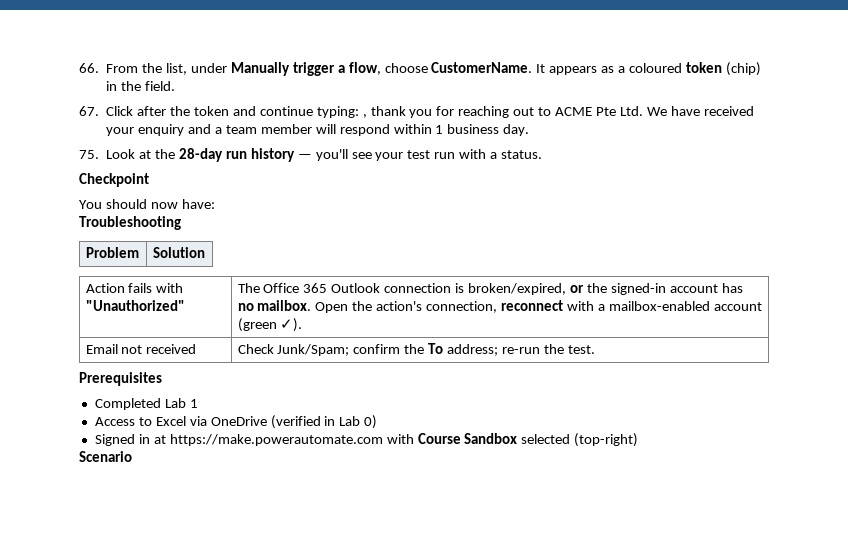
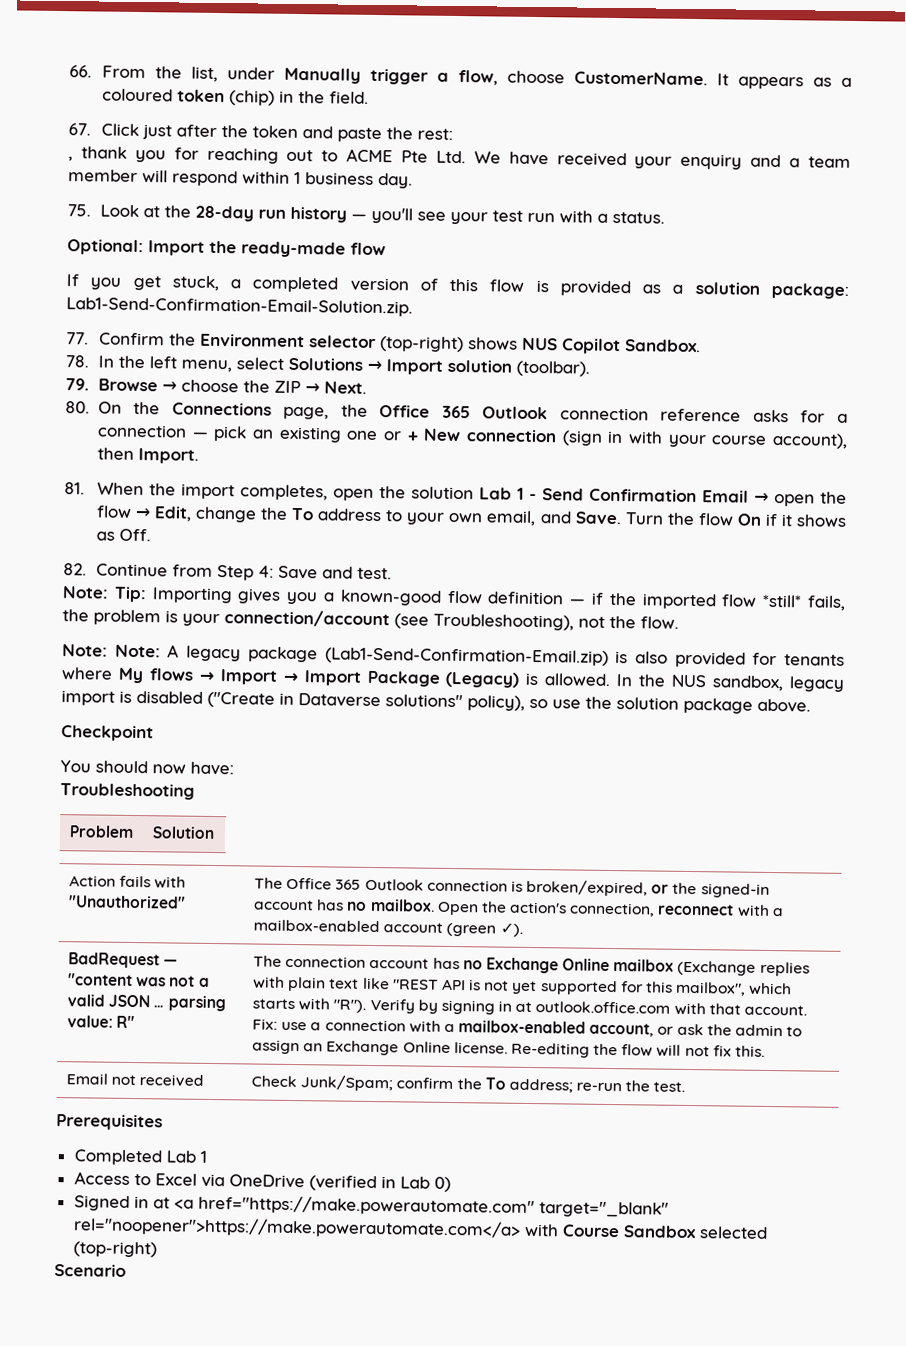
(134, 111) none -> [141,124,172,140] just
[259,106,359,118] continue typing: -> [336,127,453,143] paste the rest: //
(543, 154) none -> [67,239,386,258] [66,274,849,299] [66,297,413,317] [66,332,701,355] [65,355,590,377] [65,378,367,394] [65,401,849,423] [96,424,848,449] [96,447,199,464] [64,482,848,507] [95,505,847,527] [95,528,151,542] [63,563,392,581] [62,586,845,611] [62,609,679,631] [62,644,846,668] [61,667,844,692] [61,690,811,714] // Optional: Import the ready-made flow // If you get stuck, a completed version of this flow is provided as a solution package: Lab1-Send-Confirmation-Email-Solution.zip. // 77. Confirm the Environment selector (top-right) shows NUS Copilot Sandbox. // 78. In the left menu, select Solutions → Import solution (toolbar). // 79. Browse → choose the ZIP → Next. // 80. On the Connections page, the Office 365 Outlook connection reference asks for a connection — pick an existing one or + New connection (sign in with your course account), then Import. // 81. When the import completes, open the solution Lab 1 - Send Confirmation Email → open the flow → Edit, change the To address to your own email, and Save. Turn the flow On if it shows as Off. // 82. Continue from Step 4: Save and test. // Note: Tip: Importing gives you a known-good flow definition — if the imported flow *still* fails, the problem is your connection/account (see Troubleshooting), not the flow. // Note: Note: A legacy package (Lab1-Send-Confirmation-Email.zip) is also provided for tenants where My flows → Import → Import Package (Legacy) is allowed. In the NUS sandbox, legacy import is disabled ("Create in Dataverse solutions" policy), so use the solution package above.
(303, 325) none -> [67,952,179,969] [67,973,210,987] [66,994,226,1012] [66,1015,136,1029] [252,955,810,977] [252,976,793,996] [251,998,808,1016] [251,1018,803,1037] [251,1039,766,1058] // BadRequest — "content was not a valid JSON … parsing value: R" | The connection account has no Exchange Online mailbox (Exchange replies with plain text like "REST API is not yet supported for this mailbox", which starts with "R"). Verify by signing in at outlook.office.com with that account. Fix: use a connection with a mailbox-enabled account, or ask the admin to assign an Exchange Online license. Re-editing the flow will not fix this.
[169,434,383,446] https://make.powerautomate.com -> [173,1194,669,1218] [72,1216,521,1239] <a href="https://make.powerautomate.com" target="_blank" rel="noopener">https://make.powerautomate.com</a>

